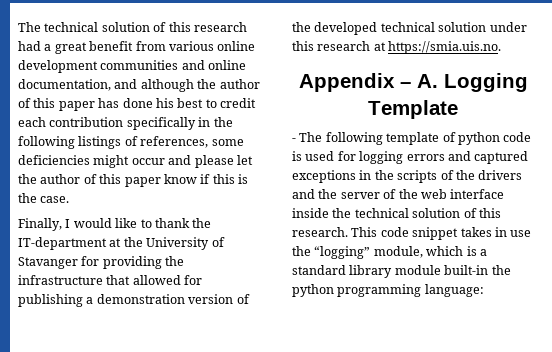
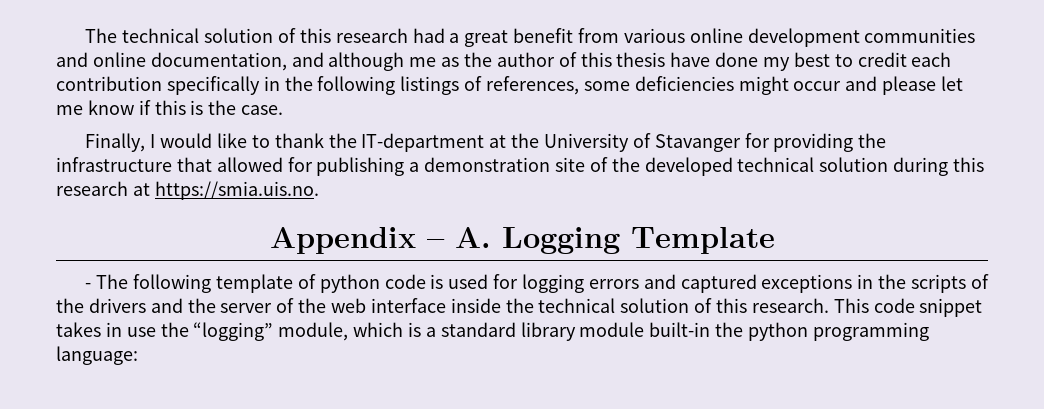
[197,79,260,89] [18,98,174,111] the author of this paper has done his -> [409,52,791,71] me as the author of this thesis have done my
[18,174,161,187] the author of this paper -> [56,105,83,115] me
[188,294,234,304] version -> [555,157,586,172] site
[489,22,527,32] under -> [893,157,949,176] during

